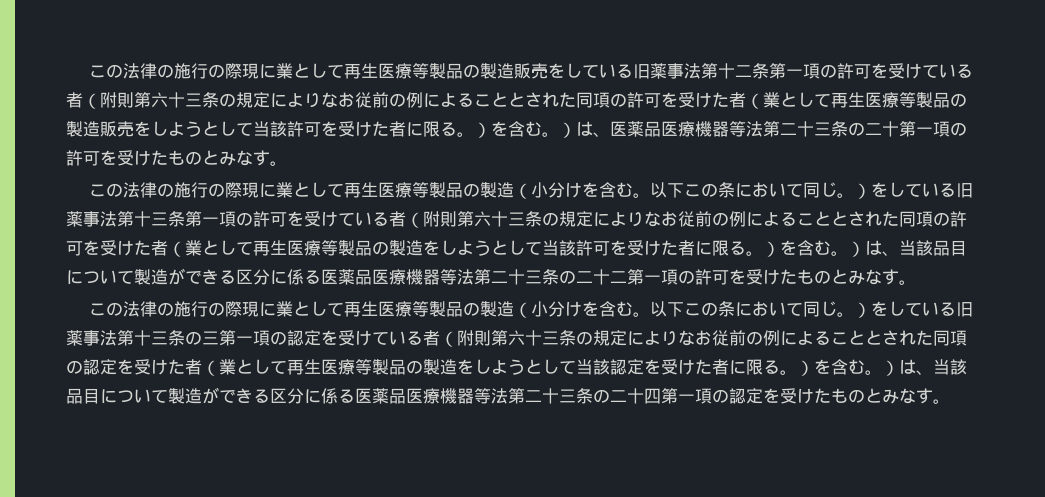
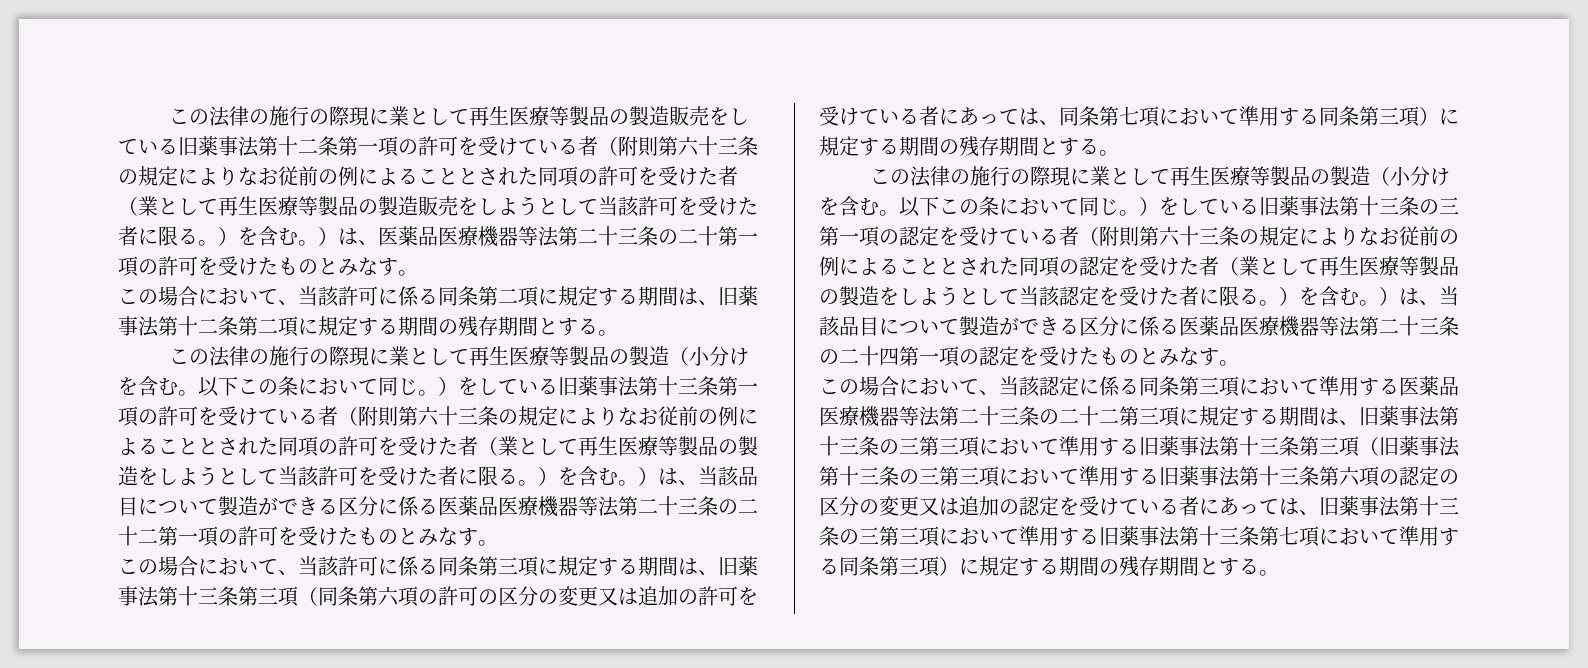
(287, 163) none -> [118,286,758,307] [118,316,618,337] // この場合において、当該許可に係る同条第二項に規定する期間は、旧薬事法第十二条第二項に規定する期間の残存期間とする。
(916, 282) none -> [118,556,758,577] [118,586,758,607] [819,106,1459,127] [819,136,1119,157] // この場合において、当該許可に係る同条第三項に規定する期間は、旧薬事法第十三条第三項（同条第六項の許可の区分の変更又は追加の許可を受けている者にあっては、同条第七項において準用する同条第三項）に規定する期間の残存期間とする。
(950, 401) none -> [819,376,1459,397] [819,406,1459,427] [819,436,1460,457] [819,466,1459,487] [819,496,1459,517] [819,526,1459,547] [819,556,1279,577] // この場合において、当該認定に係る同条第三項において準用する医薬品医療機器等法第二十三条の二十二第三項に規定する期間は、旧薬事法第十三条の三第三項において準用する旧薬事法第十三条第三項（旧薬事法第十三条の三第三項において準用する旧薬事法第十三条第六項の認定の区分の変更又は追加の認定を受けている者にあっては、旧薬事法第十三条の三第三項において準用する旧薬事法第十三条第七項において準用する同条第三項）に規定する期間の残存期間とする。

